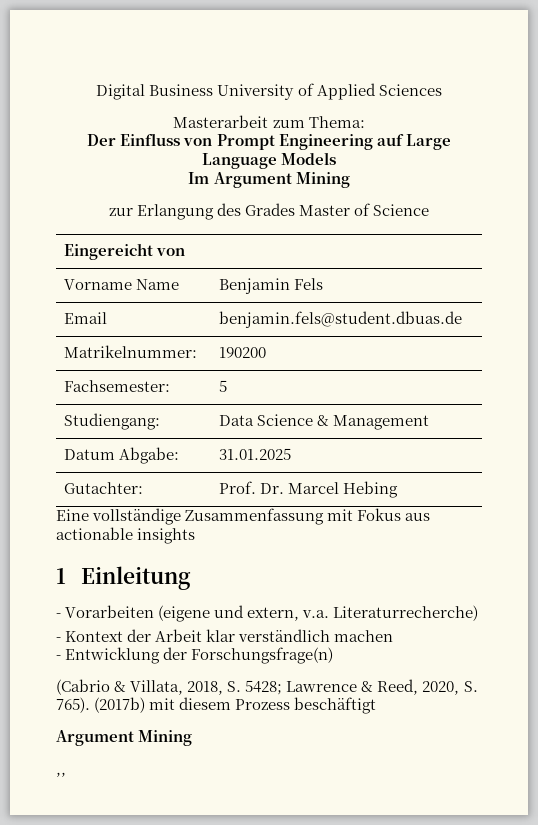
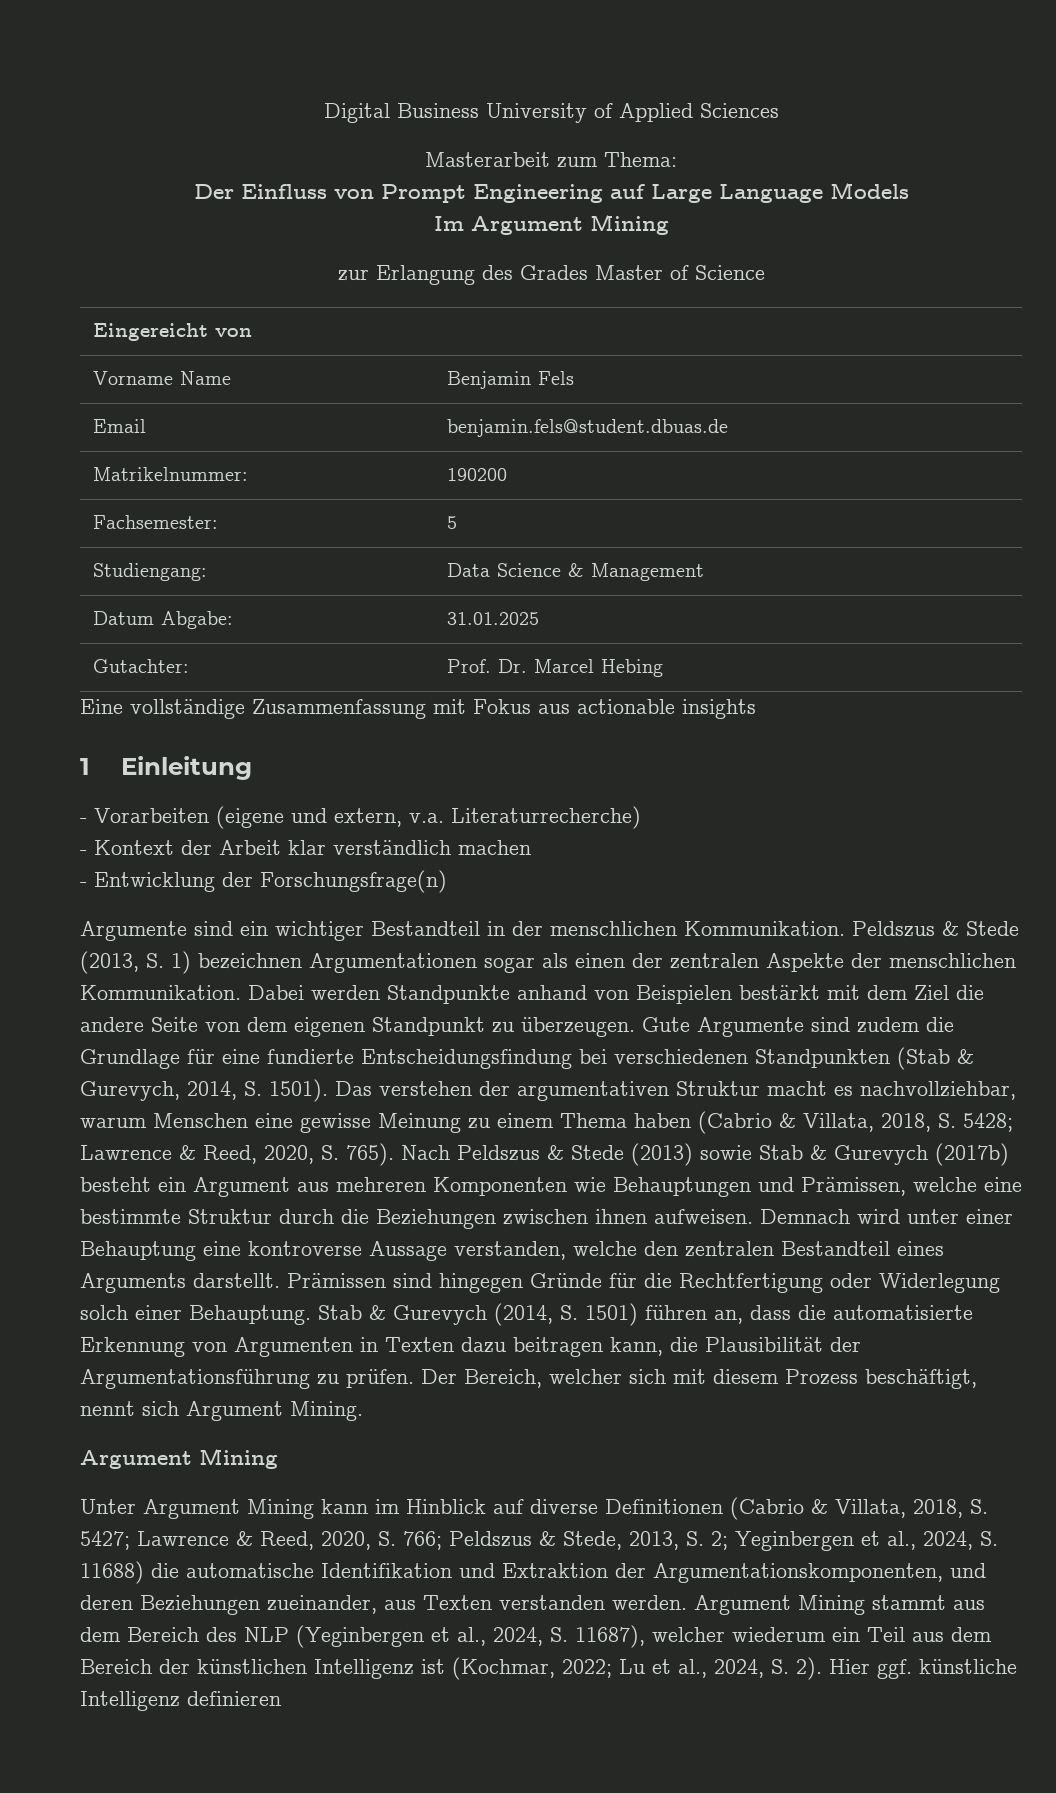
(334, 655) none -> [80,921,1019,941] [80,951,1016,974] [80,985,984,1004] [80,1017,954,1037] [80,1047,974,1070] [80,1079,1016,1102] [80,1113,691,1133] Argumente sind ein wichtiger Bestandteil in der menschlichen Kommunikation. Peldszus & Stede (2013, S. 1) bezeichnen Argumentationen sogar als einen der zentralen Aspekte der menschlichen Kommunikation. Dabei werden Standpunkte anhand von Beispielen bestärkt mit dem Ziel die andere Seite von dem eigenen Standpunkt zu überzeugen. Gute Argumente sind zudem die Grundlage für eine fundierte Entscheidungsfindung bei verschiedenen Standpunkten (Stab & Gurevych, 2014, S. 1501). Das verstehen der argumentativen Struktur macht es nachvollziehbar, warum Menschen eine gewisse Meinung zu einem Thema haben
[94,697,377,714] [56,730,193,746] [56,772,66,777] (2017b) mit diesem Prozess beschäftigt // Argument Mining // ,, -> [401,1143,1009,1166] [80,1177,1022,1197] [80,1209,1013,1229] [80,1241,944,1261] [80,1273,1000,1293] [80,1303,973,1326] [80,1337,861,1357] [80,1369,977,1389] [80,1401,363,1421] [80,1448,278,1469] [80,1497,988,1520] [80,1531,998,1551] [80,1561,986,1584] [80,1595,985,1615] [80,1625,992,1648] [80,1657,1017,1680] [80,1691,281,1711] Nach Peldszus & Stede (2013) sowie Stab & Gurevych (2017b) besteht ein Argument aus mehreren Komponenten wie Behauptungen und Prämissen, welche eine bestimmte Struktur durch die Beziehungen zwischen ihnen aufweisen. Demnach wird unter einer Behauptung eine kontroverse Aussage verstanden, welche den zentralen Bestandteil eines Arguments darstellt. Prämissen sind hingegen Gründe für die Rechtfertigung oder Widerlegung solch einer Behauptung. Stab & Gurevych (2014, S. 1501) führen an, dass die automatisierte Erkennung von Argumenten in Texten dazu beitragen kann, die Plausibilität der Argumentationsführung zu prüfen. Der Bereich, welcher sich mit diesem Prozess beschäftigt, nennt sich Argument Mining. // Argument Mining // Unter Argument Mining kann im Hinblick auf diverse Definitionen (Cabrio & Villata, 2018, S. 5427; Lawrence & Reed, 2020, S. 766; Peldszus & Stede, 2013, S. 2; Yeginbergen et al., 2024, S. 11688) die automatische Identifikation und Extraktion der Argumentationskomponenten, und deren Beziehungen zueinander, aus Texten verstanden werden. Argument Mining stammt aus dem Bereich des NLP (Yeginbergen et al., 2024, S. 11687), welcher wiederum ein Teil aus dem Bereich der künstlichen Intelligenz ist (Kochmar, 2022; Lu et al., 2024, S. 2). Hier ggf. künstliche Intelligenz definieren

